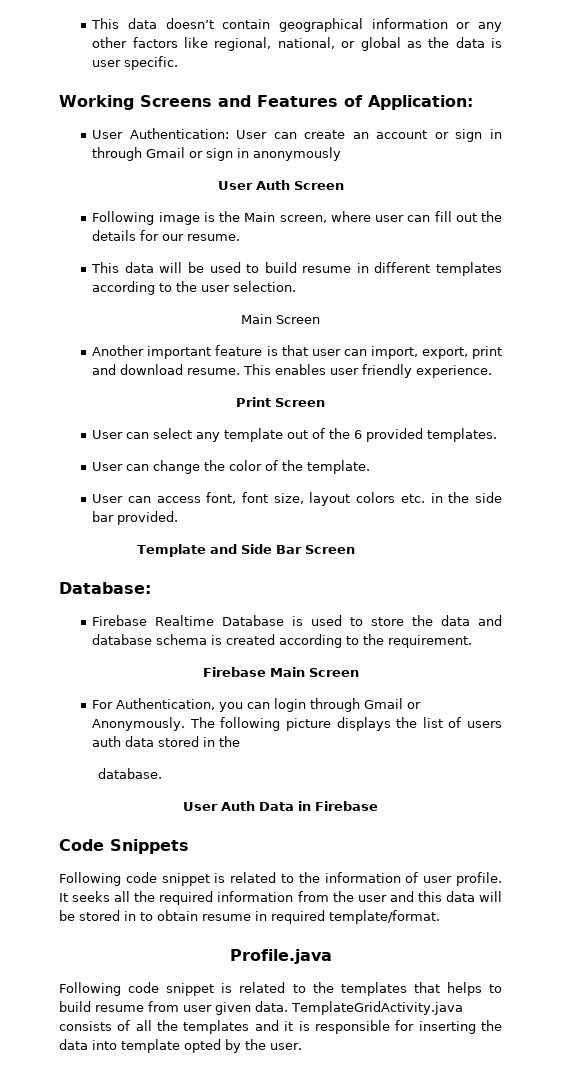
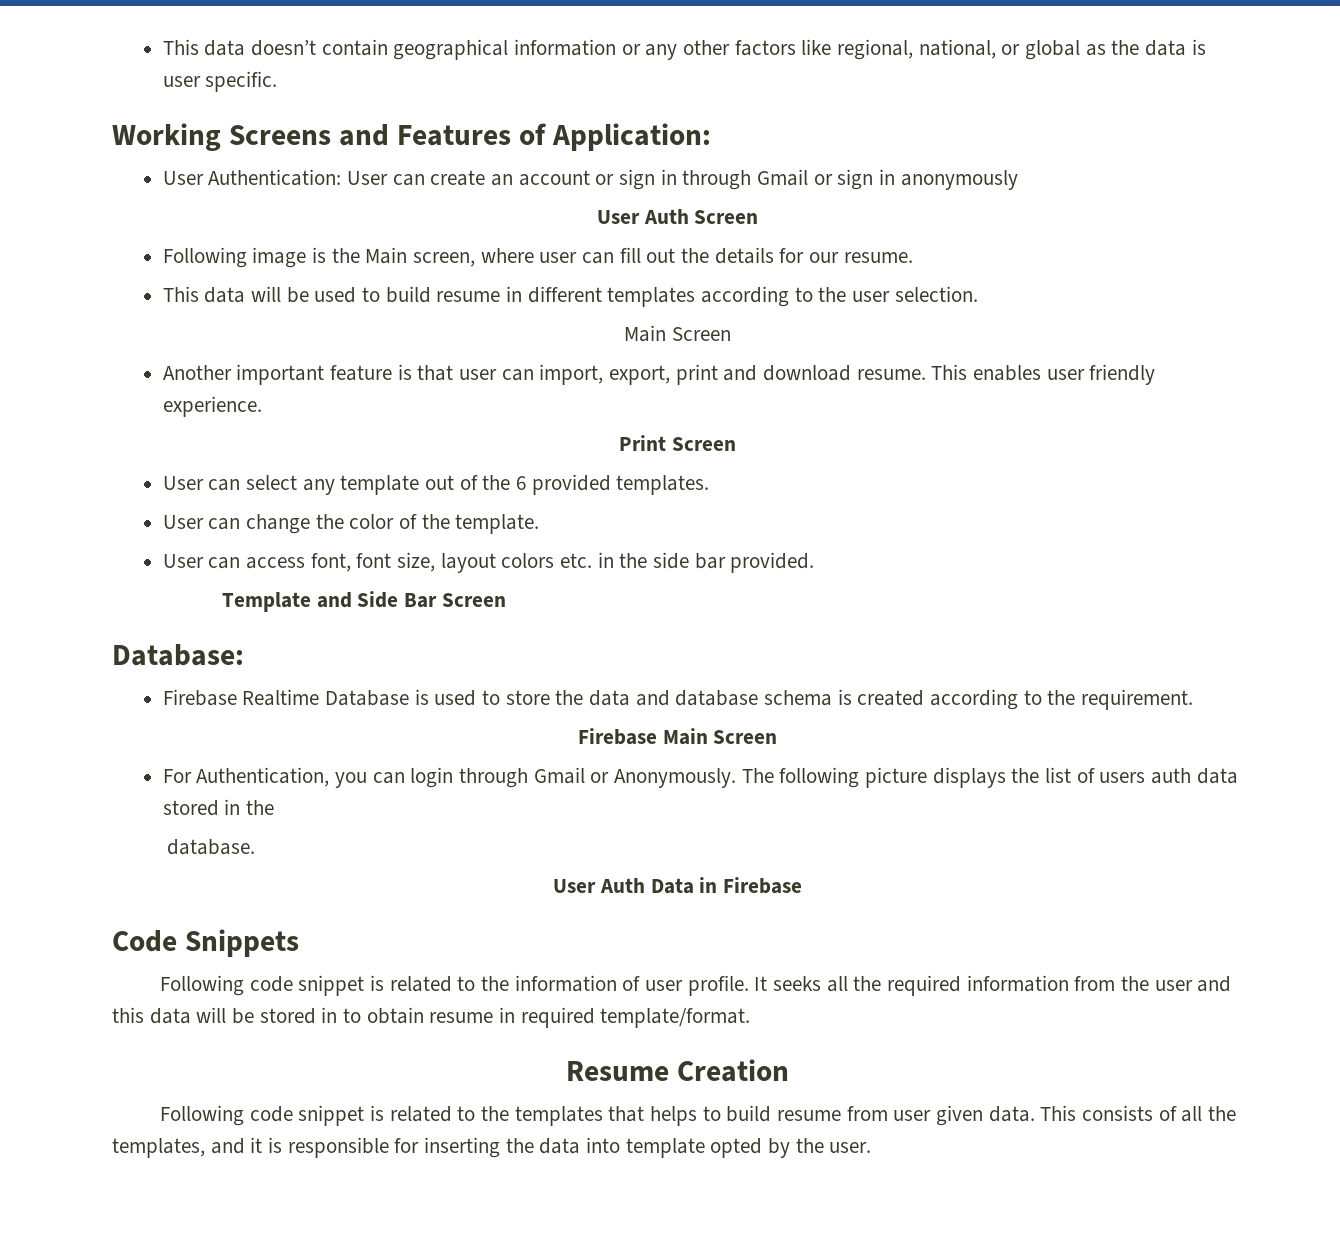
[229,949,332,964] Profile.java -> [566,1059,789,1082] Resume Creation
[291,1001,463,1015] TemplateGridActivity.java -> [1040,1105,1077,1121] This
[183,1020,250,1034] templates -> [112,1138,205,1158] templates,

